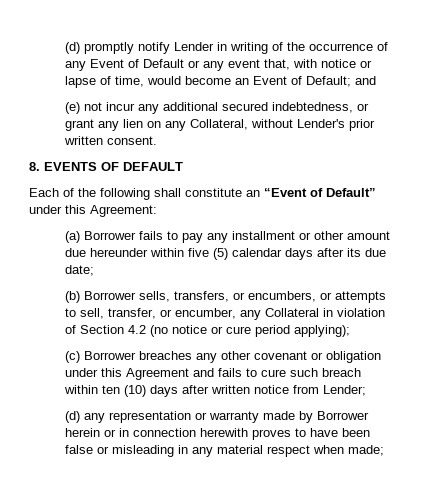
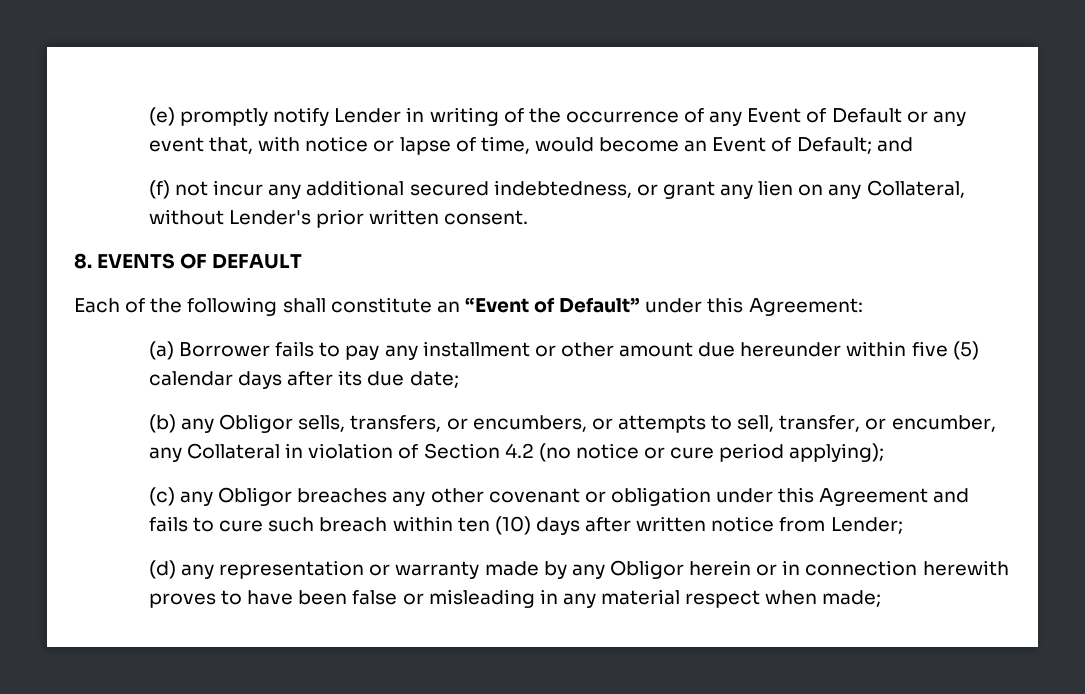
[65,42,81,54] (d) -> [148,107,175,126] (e)
[65,102,81,114] (e) -> [148,180,170,199] (f)
[84,291,137,300] Borrower -> [180,414,294,433] any Obligor
[84,351,137,360] Borrower -> [179,487,293,506] any Obligor
[317,411,370,420] Borrower -> [571,560,684,579] any Obligor

